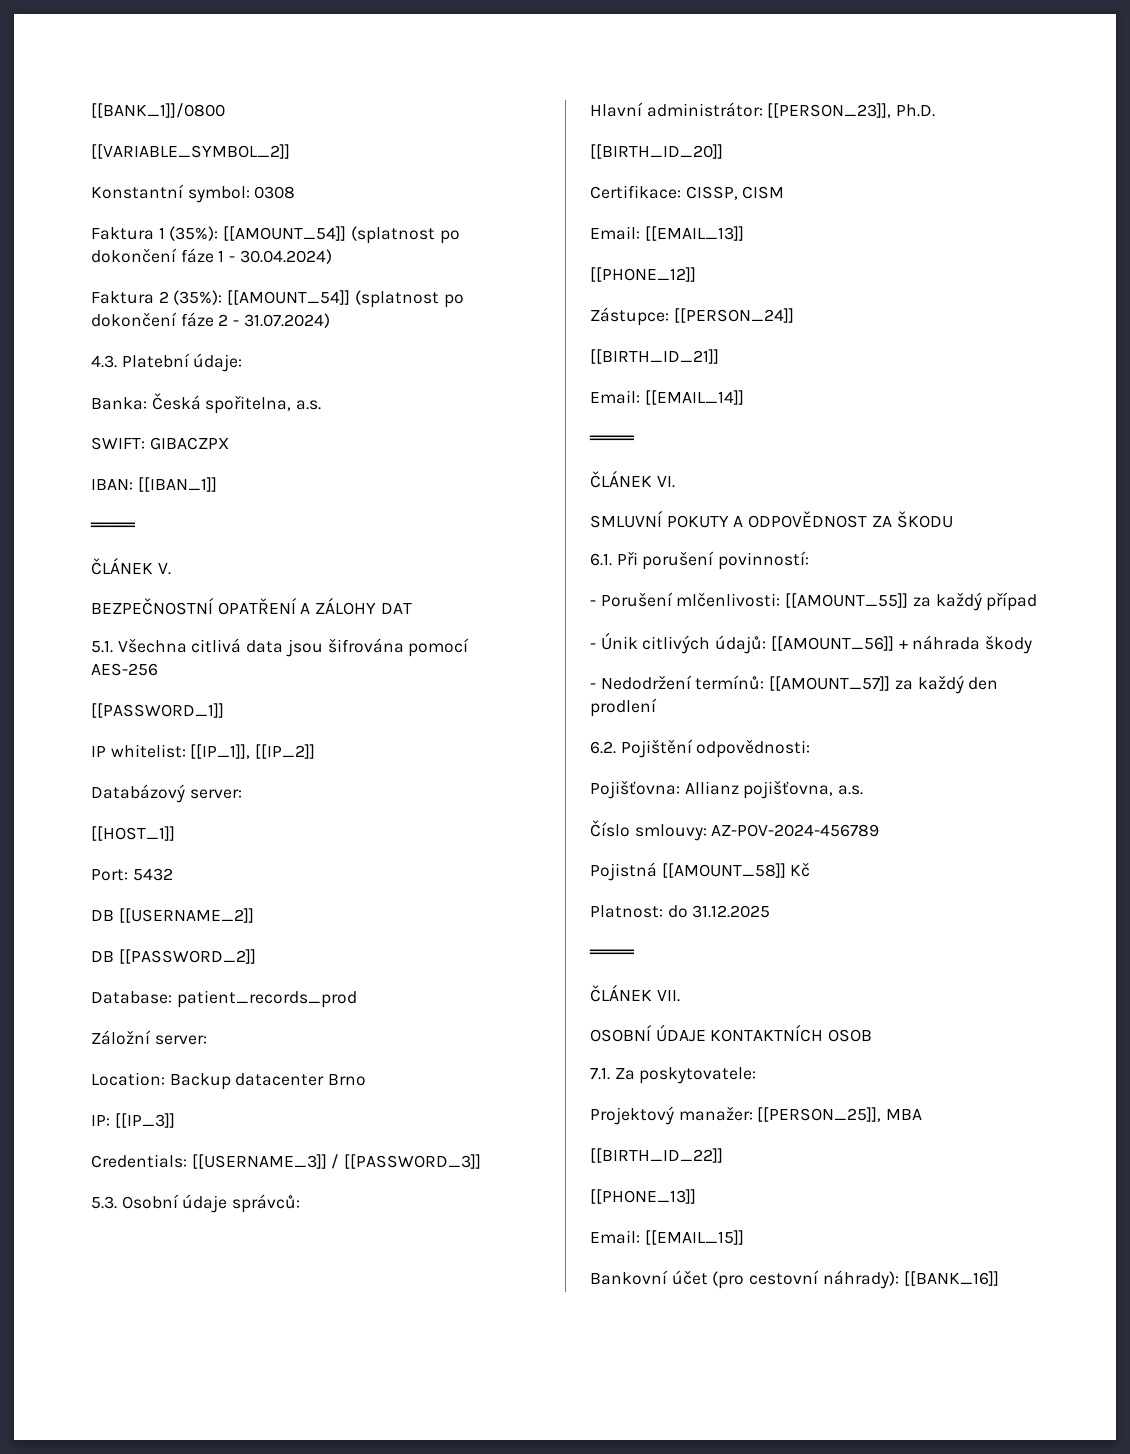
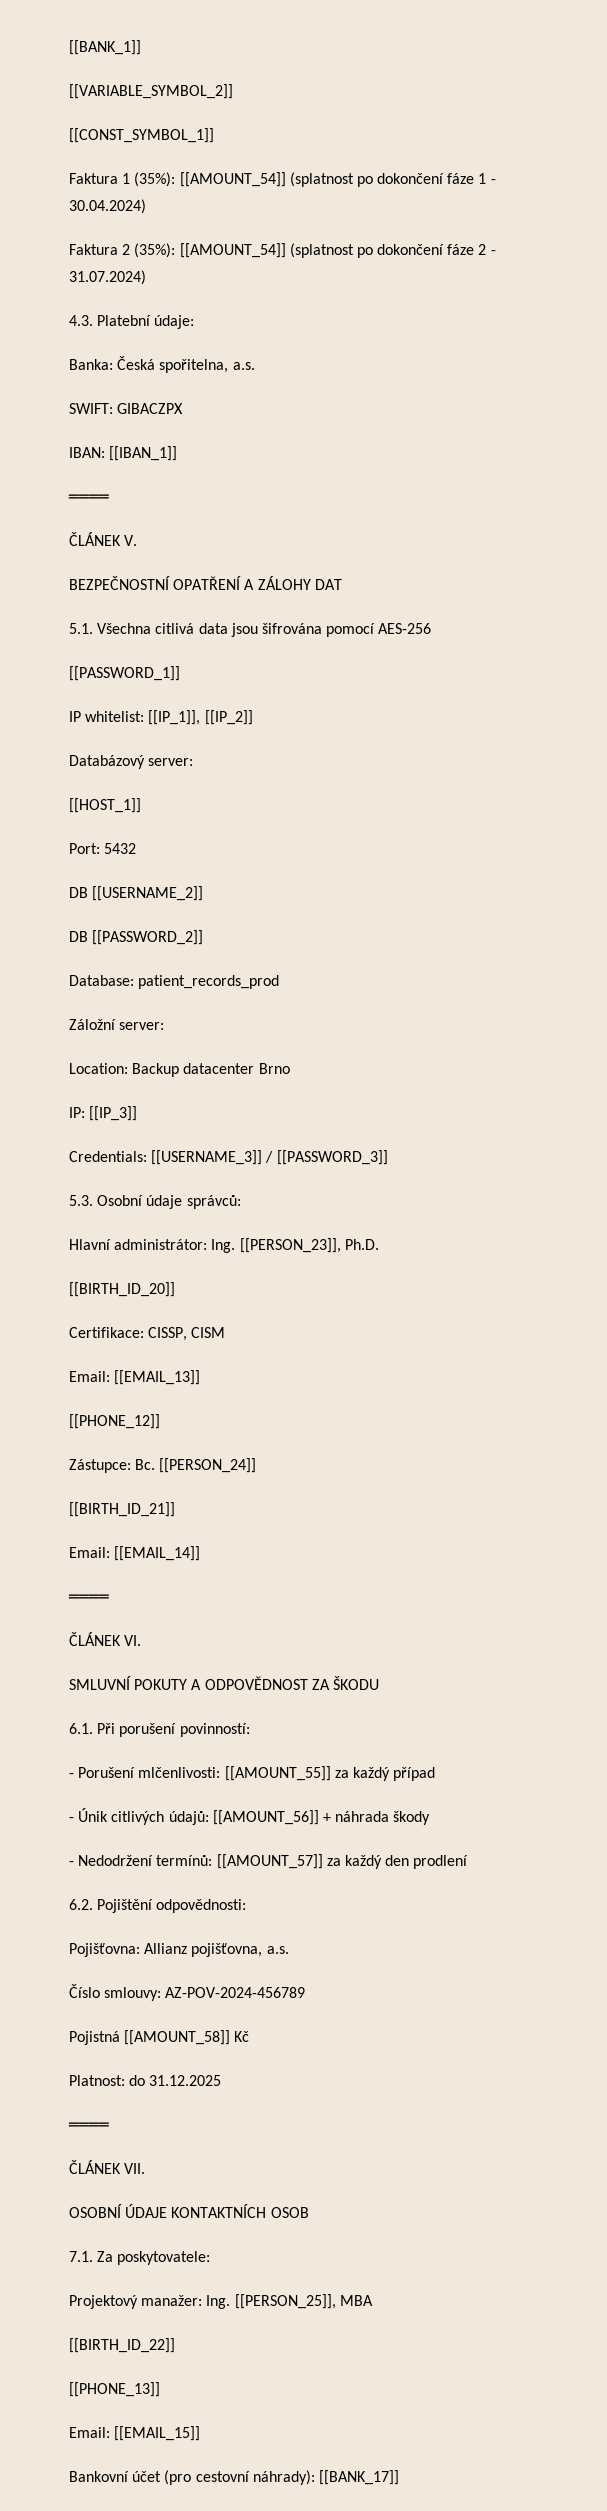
[91,103,225,118] [[BANK_1]]/0800 -> [69,40,141,55] [[BANK_1]]
[91,184,296,203] Konstantní symbol: 0308 -> [69,128,214,143] [[CONST_SYMBOL_1]]
(763, 109) none -> [211,1239,236,1253] Ing.
(669, 316) none -> [135,1459,156,1470] Bc.
(753, 1113) none -> [206,2295,231,2309] Ing.
[903,1271,999,1286] [[BANK_16]] -> [318,2470,399,2485] [[BANK_17]]

